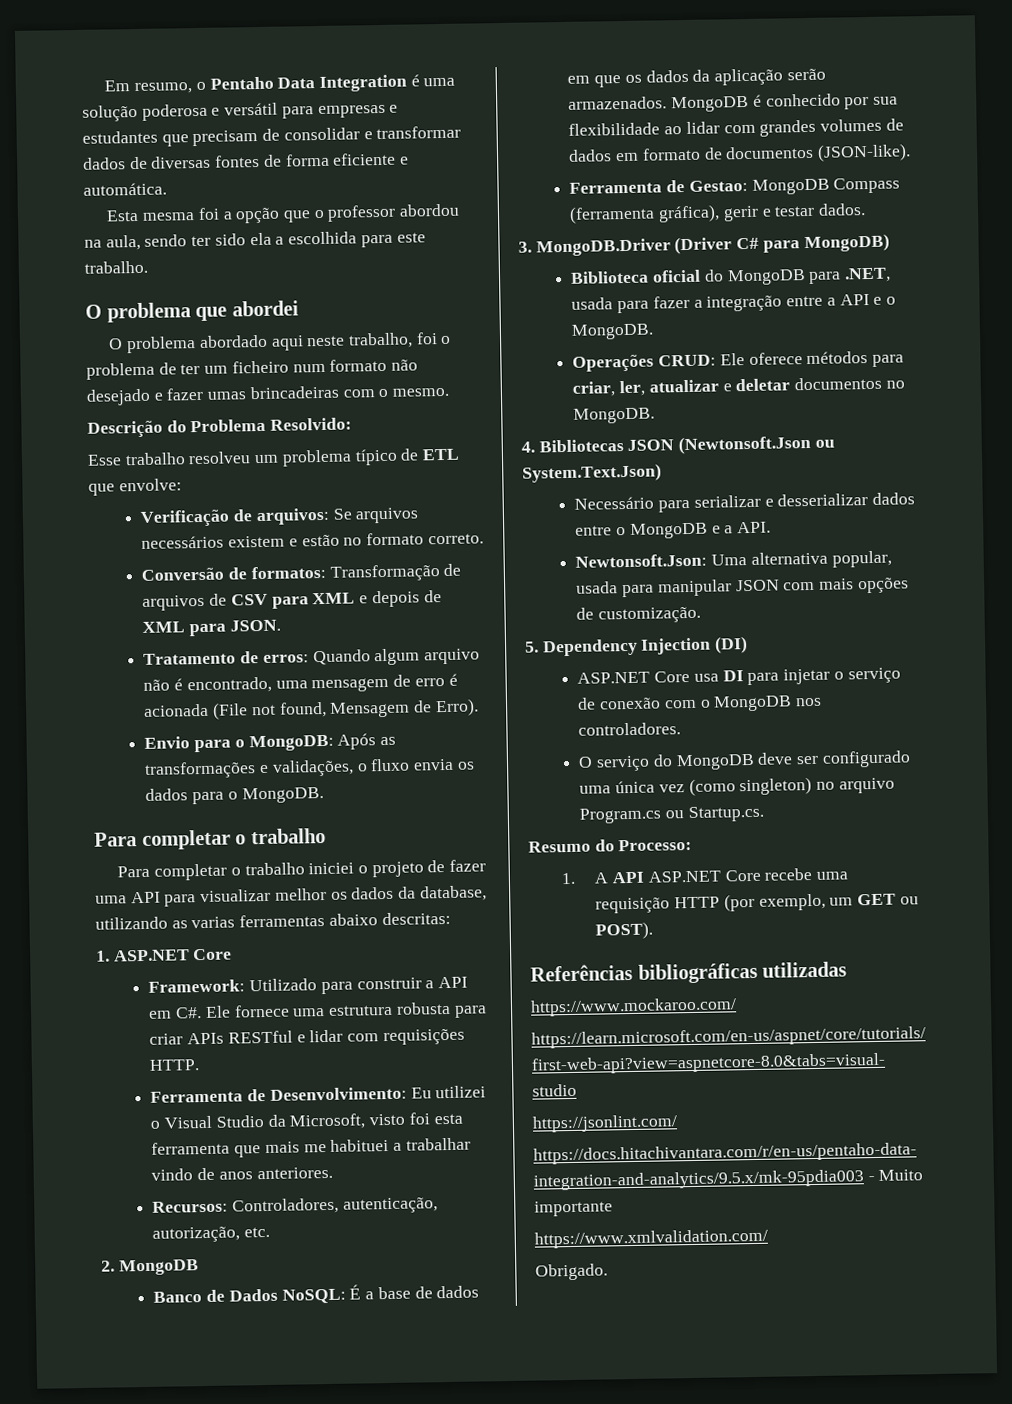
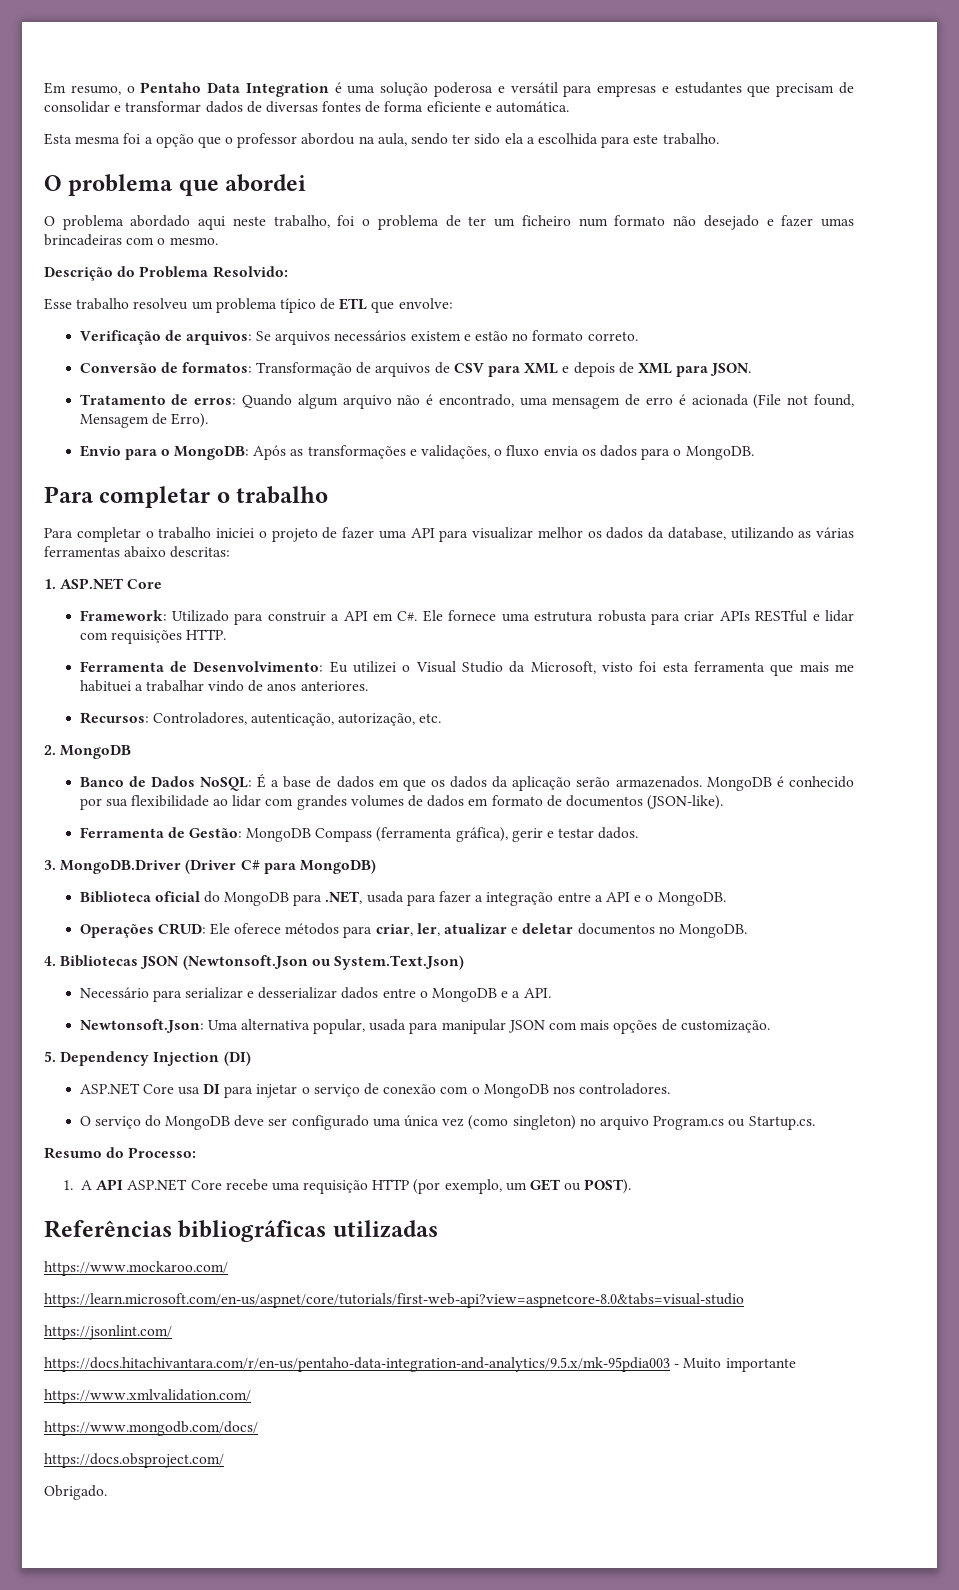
[191,916,236,929] varias -> [816,527,854,538] várias
[688,179,748,192] Gestao: -> [188,828,242,838] Gestão:
(768, 1238) none -> [44,1421,258,1436] [44,1453,224,1468] // https://www.mongodb.com/docs/ // https://docs.obsproject.com/

